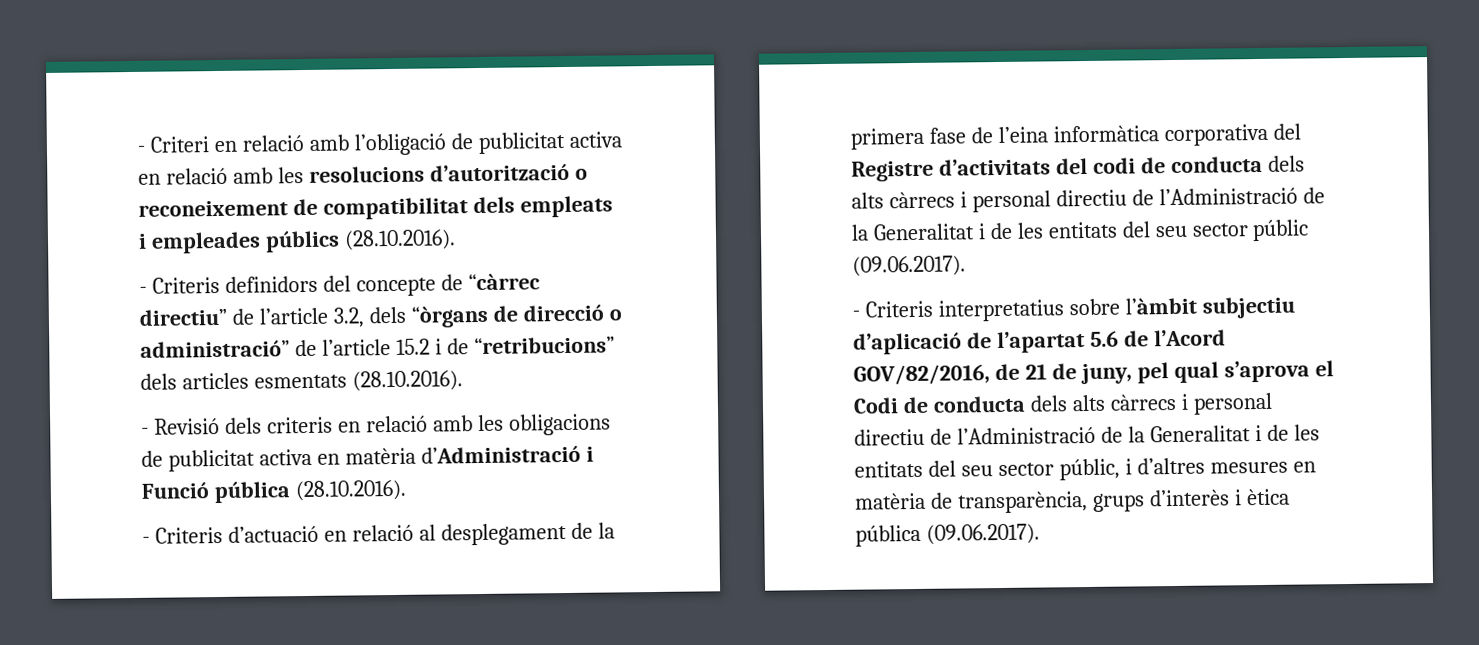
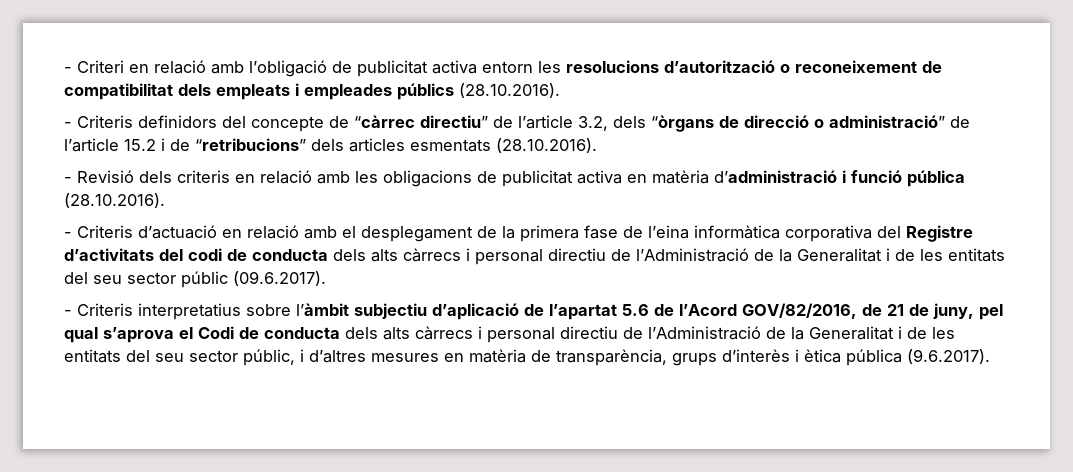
[138,167,273,185] en relació amb -> [482,61,533,73] entorn
[420,445,594,464] [141,482,209,499] d’Administració i Funció -> [714,170,902,183] d’administració i funció
[418,524,436,541] al -> [304,226,356,239] amb el
[852,255,966,277] (09.06.2017). -> [233,271,326,286] (09.6.2017).
[925,523,1040,545] (09.06.2017). -> [907,349,990,364] (9.6.2017).

